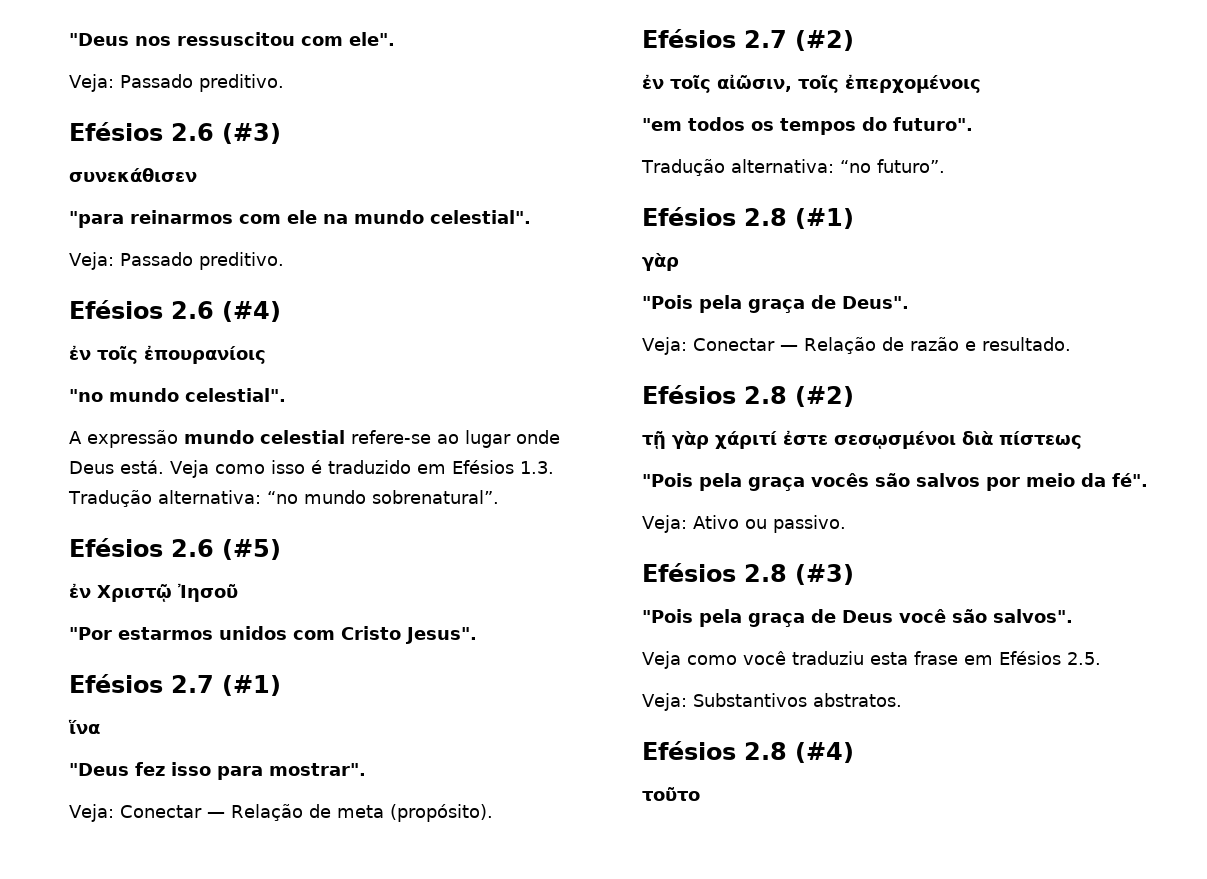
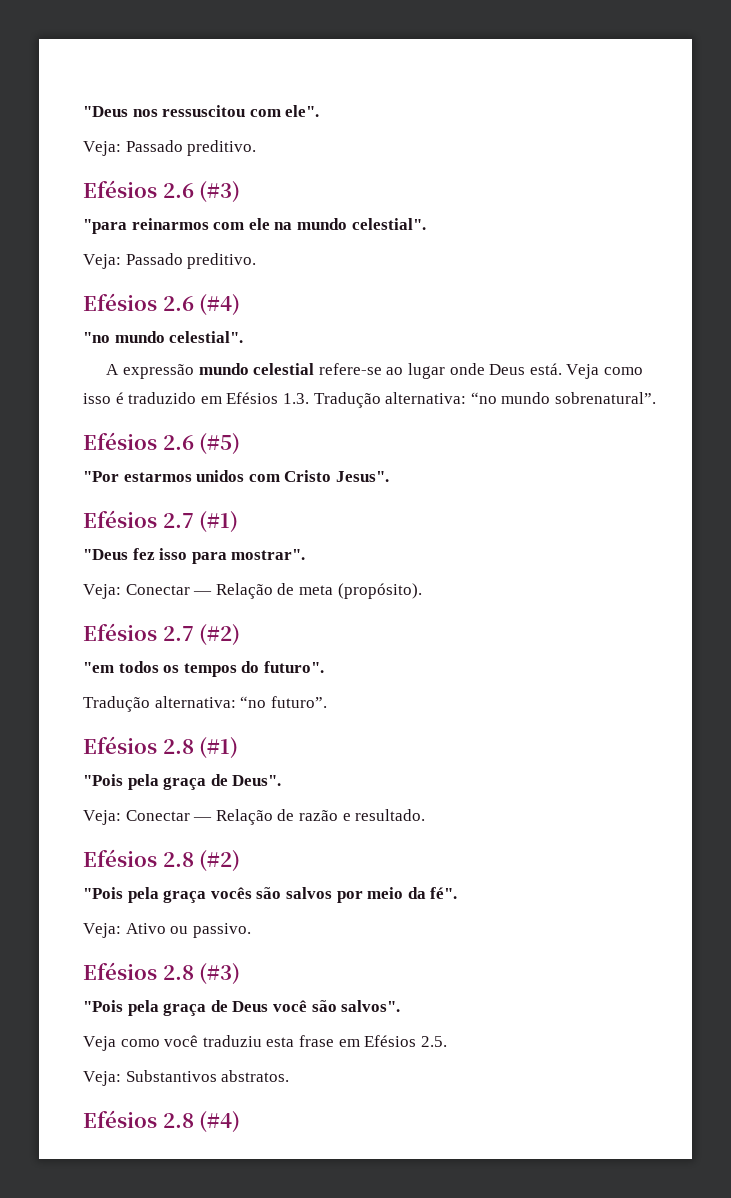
[69,168,197,183] // συνεκάθισεν -> (241, 192) none
[69,345,266,364] // ἐν τοῖς ἐπουρανίοις -> (241, 305) none
[69,583,238,602] // ἐν Χριστῷ Ἰησοῦ -> (241, 444) none
[68,719,100,735] // ἵνα -> (239, 522) none
[642,74,981,93] // ἐν τοῖς αἰῶσιν, τοῖς ἐπερχομένοις -> (241, 635) none
[642,253,679,271] // γὰρ -> (239, 748) none
[642,430,1082,449] // τῇ γὰρ χάριτί ἐστε σεσῳσμένοι διὰ πίστεως -> (241, 861) none
[642,787,700,801] // τοῦτο -> (241, 1122) none

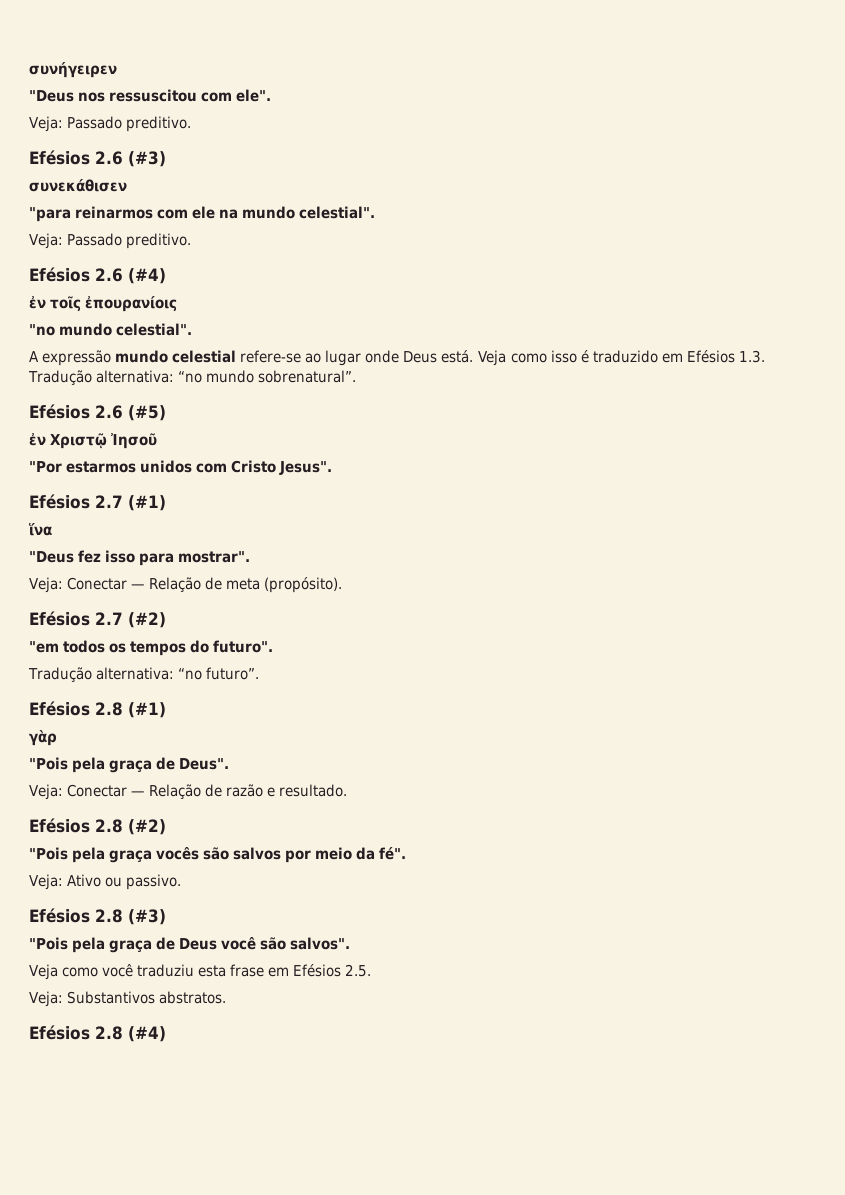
(83, 111) none -> [29,62,117,78] συνήγειρεν //
(241, 192) none -> [29,179,127,192] // συνεκάθισεν
(241, 305) none -> [29,296,178,312] // ἐν τοῖς ἐπουρανίοις
(241, 444) none -> [29,433,158,449] // ἐν Χριστῷ Ἰησοῦ
(239, 522) none -> [28,523,52,536] // ἵνα
(239, 748) none -> [29,730,57,746] // γὰρ

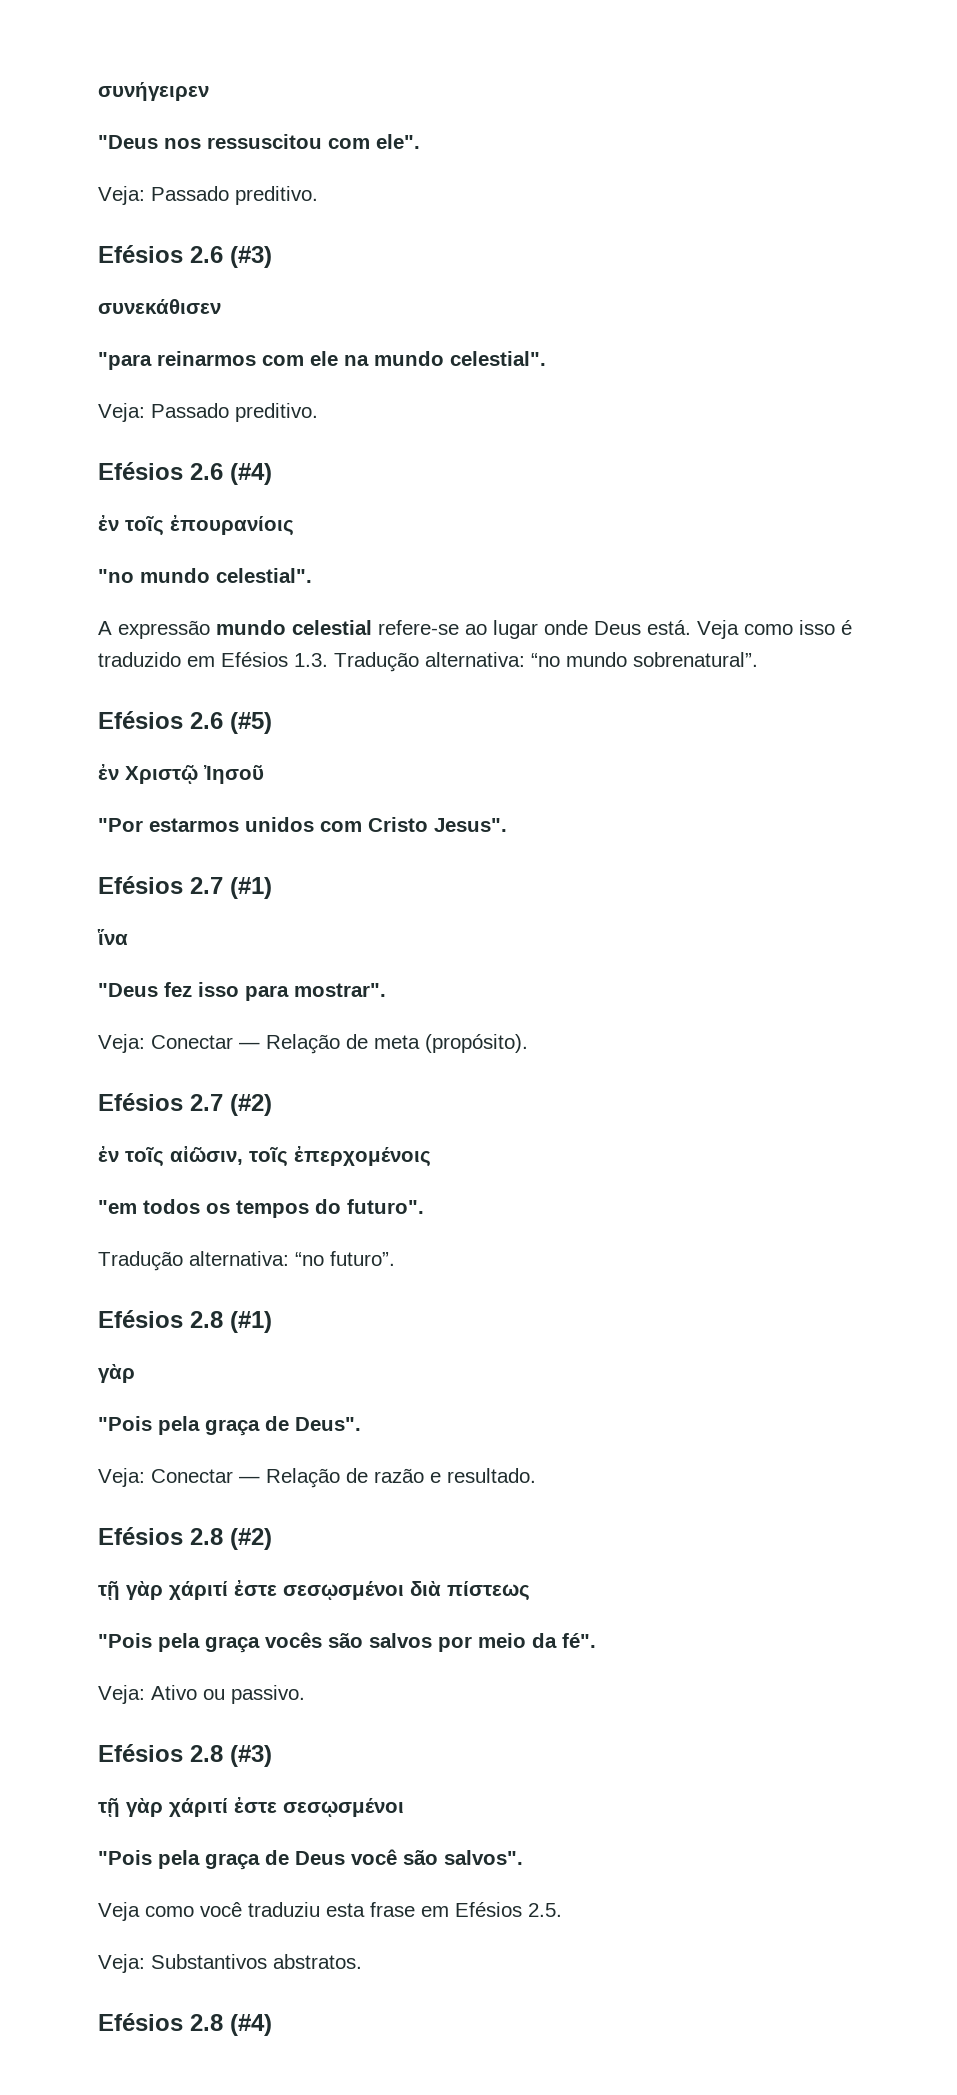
(166, 620) none -> [98,1146,431,1167] // ἐν τοῖς αἰῶσιν, τοῖς ἐπερχομένοις
(166, 827) none -> [98,1580,530,1601] // τῇ γὰρ χάριτί ἐστε σεσῳσμένοι διὰ πίστεως
(166, 917) none -> [98,1797,404,1817] // τῇ γὰρ χάριτί ἐστε σεσῳσμένοι

